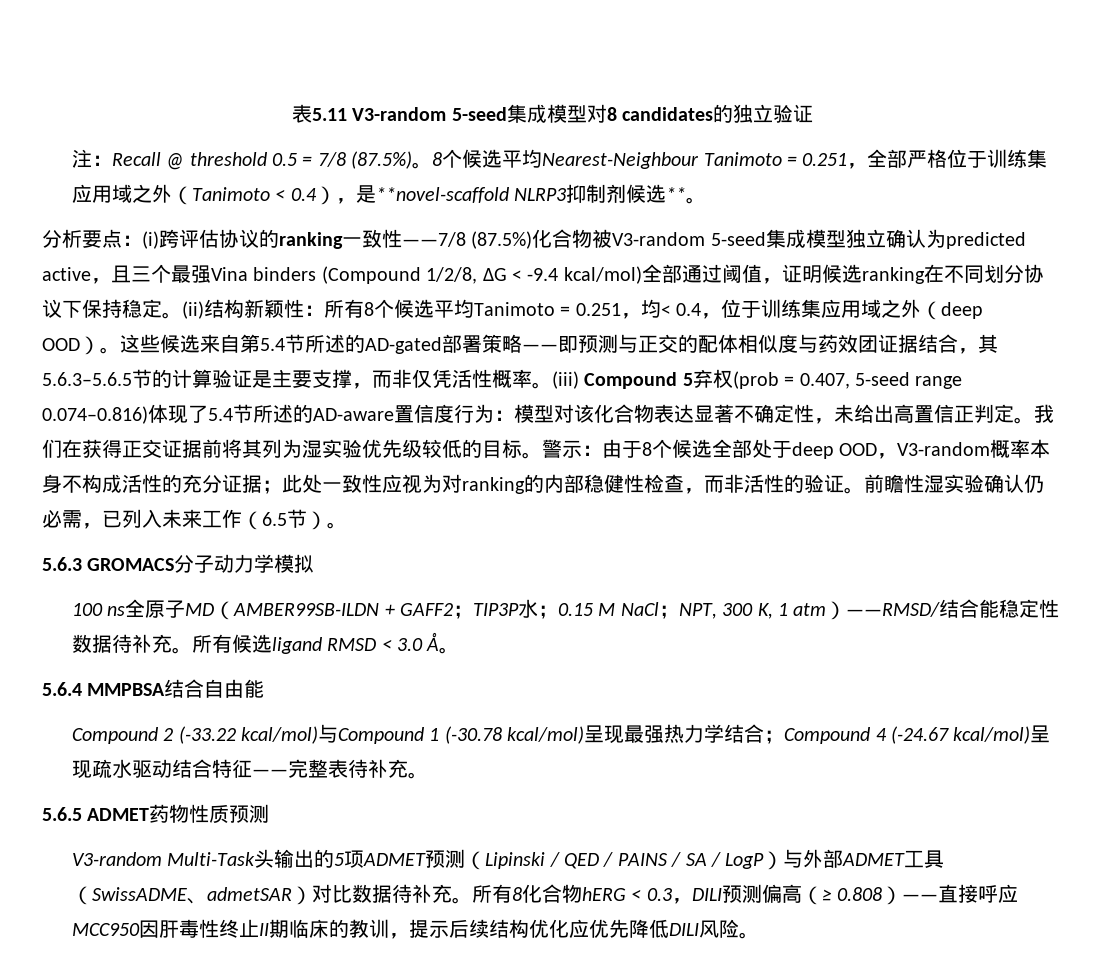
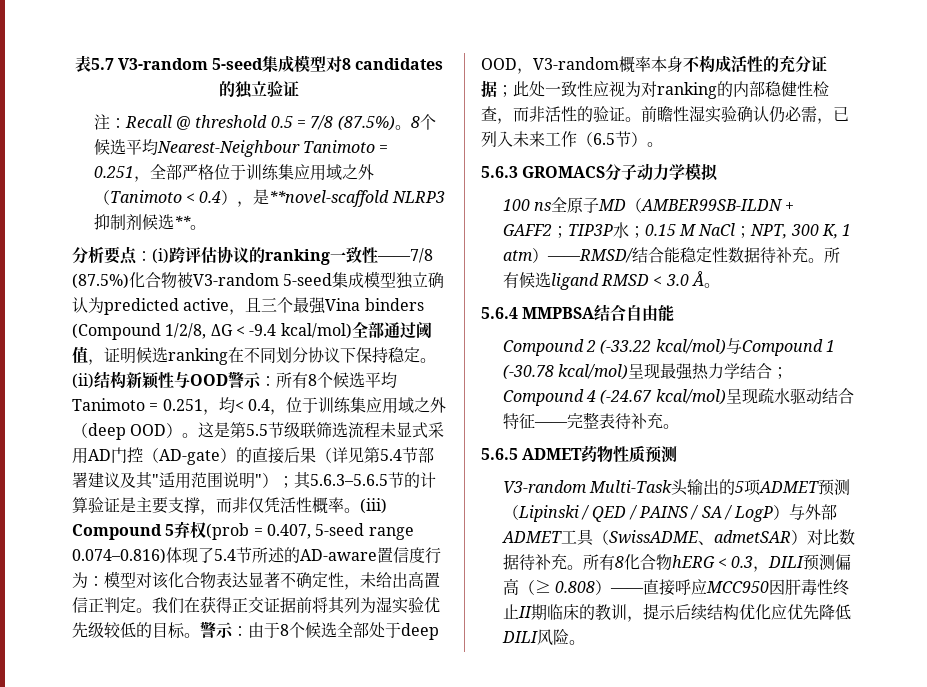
[291,104,347,123] 表5.11 -> [74,55,114,72] 表5.7
(304, 308) none -> [174,371,261,388] 与OOD警示
[140,334,978,354] 些候选来自第5.4节所述的AD-gated部署策略——即预测与正交的配体相似度与药效团证据结合， -> [214,422,445,438] [72,447,434,465] [72,472,294,489] 是第5.5节级联筛选流程未显式采用AD门控（AD-gate）的直接后果（详见第5.4节部署建议及其"适用范围说明"）；

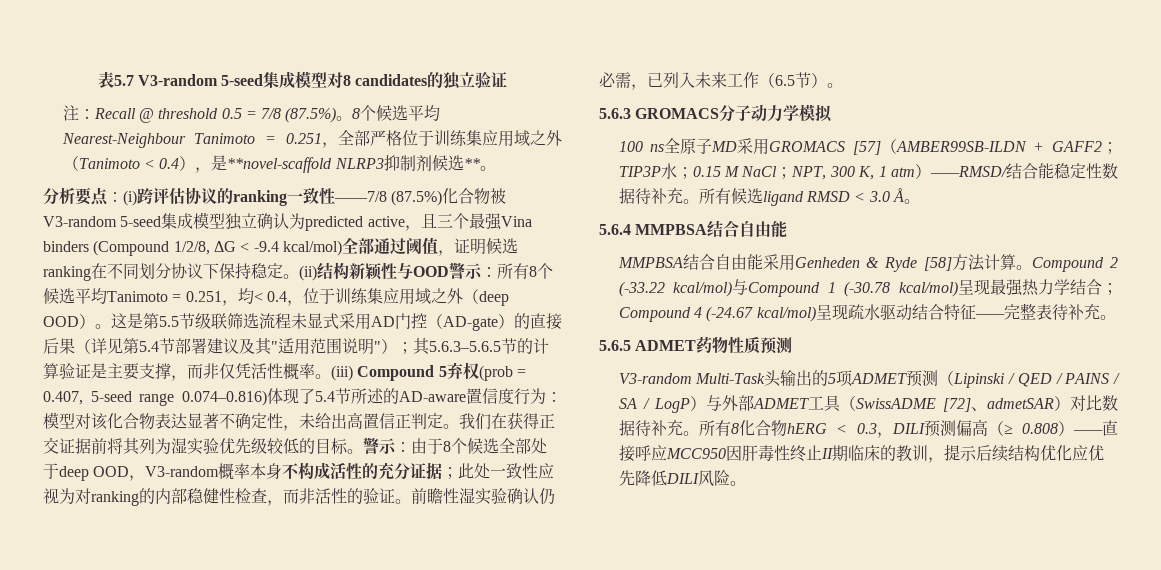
(627, 205) none -> [737,138,881,155] 采用GROMACS [57]
(675, 313) none -> [617,254,1033,272] MMPBSA结合自由能采用Genheden & Ryde [58]方法计算。
(699, 537) none -> [943,398,971,412] [72]

